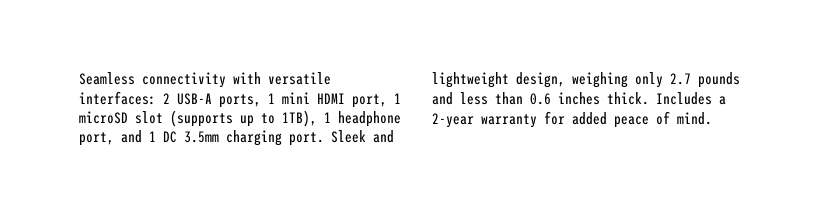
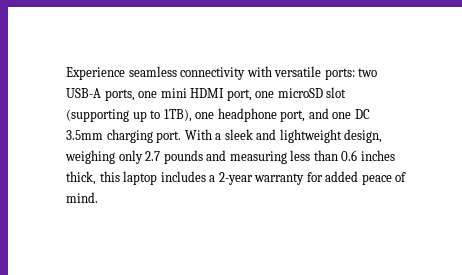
[79,72,135,85] Seamless -> [66,66,177,80] Experience seamless
[79,91,170,105] interfaces: 2 -> [324,68,378,80] ports: two
[268,93,275,104] 1 -> [138,91,158,98] one
[394,93,401,104] 1 -> [255,91,275,98] one
[170,110,233,127] (supports -> [66,109,129,122] (supporting
[324,112,331,123] 1 -> [195,112,215,119] one
[149,131,156,142] 1 -> [332,112,352,119] one
[331,130,366,143] Sleek -> [184,129,253,140] With a sleek
(453, 98) none -> [229,151,287,164] measuring
[607,92,712,105] thick. Includes -> [66,171,206,185] thick, this laptop includes

